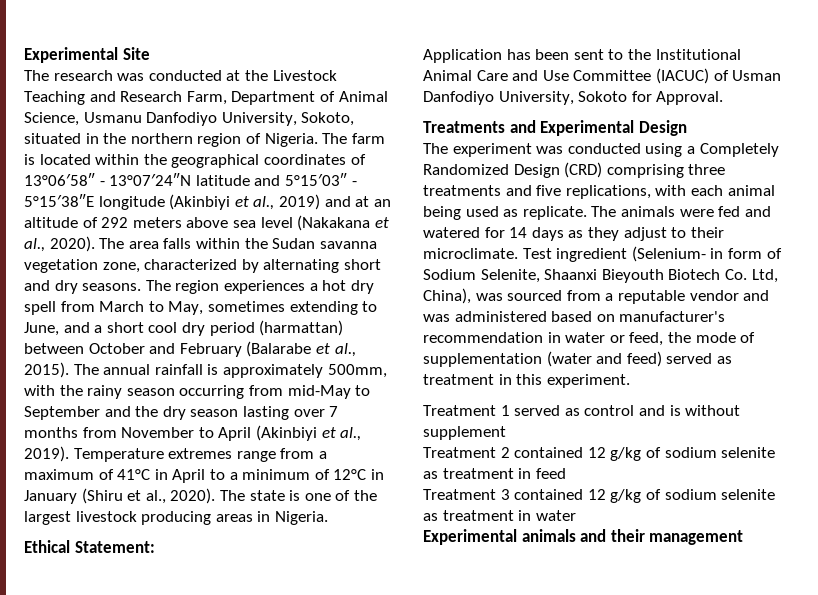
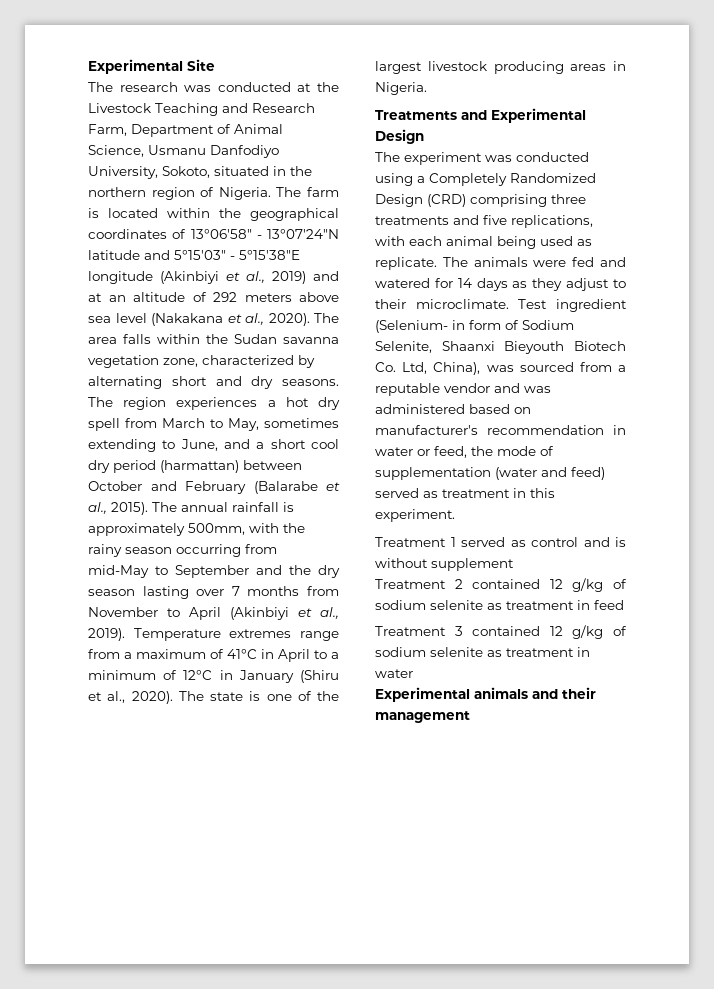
[24,540,155,553] [423,49,741,63] [423,68,782,84] [423,91,724,105] // Ethical Statement: // Application has been sent to the Institutional Animal Care and Use Committee (IACUC) of Usman Danfodiyo University, Sokoto for Approval. -> (427, 88) none

